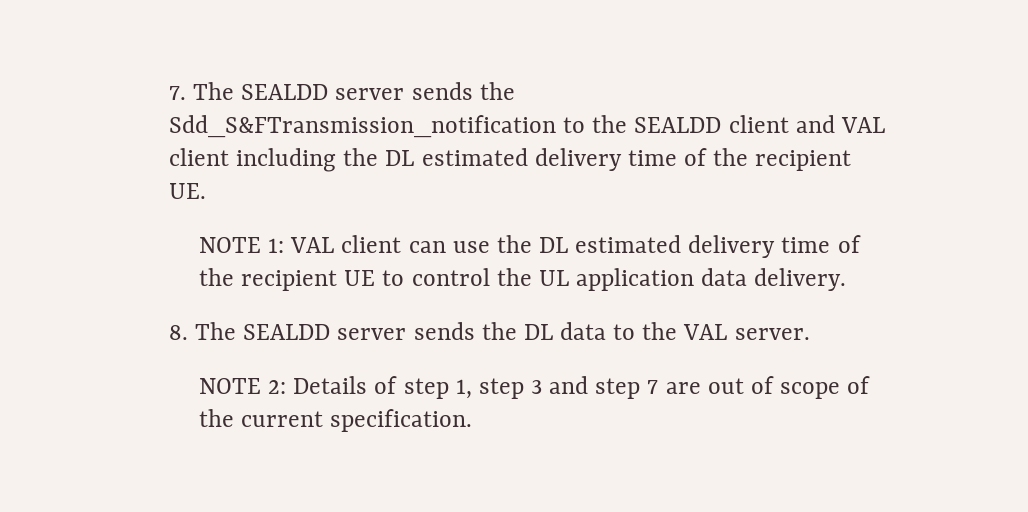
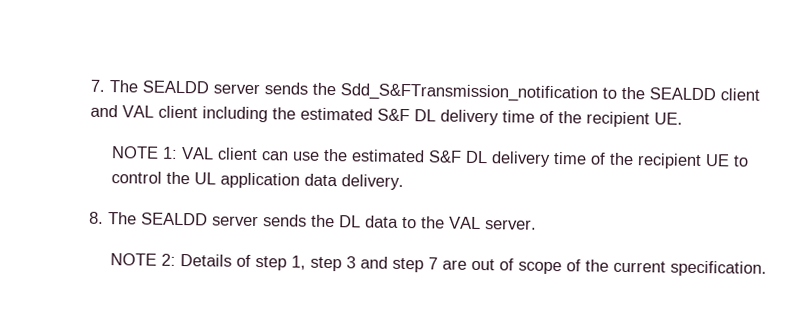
[385,148,528,166] DL estimated -> [300,107,437,122] estimated S&F DL
[538,235,682,253] DL estimated -> [350,149,488,164] estimated S&F DL

